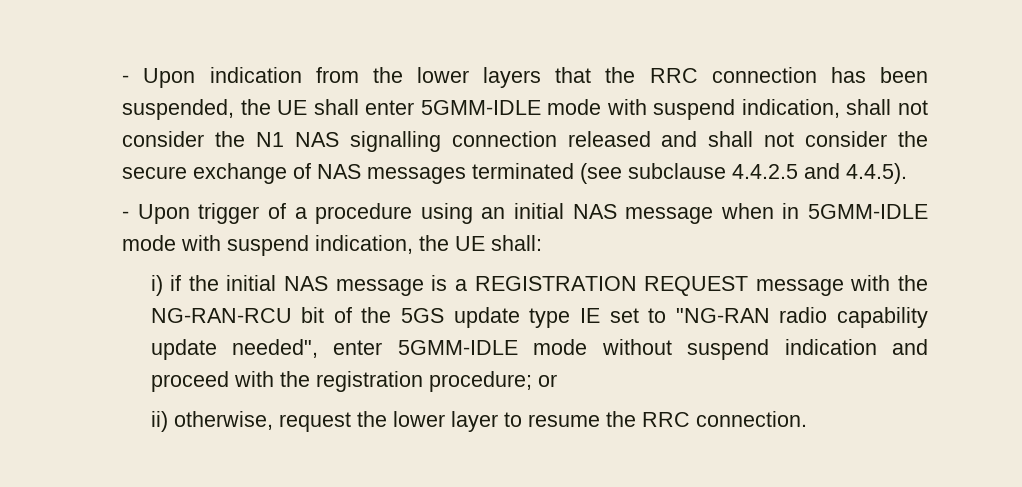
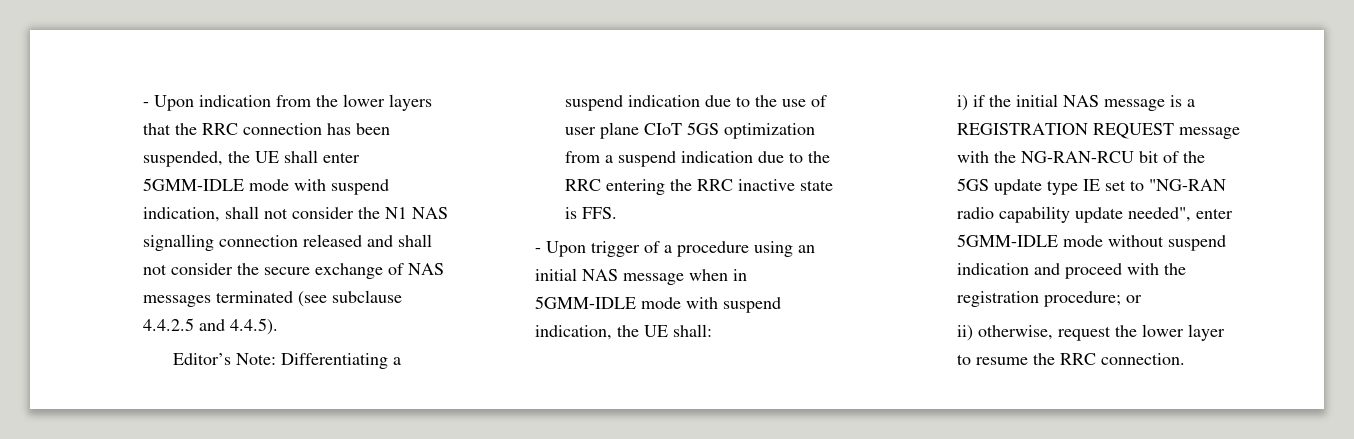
(908, 173) none -> [172,353,401,369] [564,95,827,111] [564,122,815,139] [564,151,830,167] [564,179,833,195] [564,207,617,219] // Editor’s Note: Differentiating a suspend indication due to the use of user plane CIoT 5GS optimization from a suspend indication due to the RRC entering the RRC inactive state is FFS.

